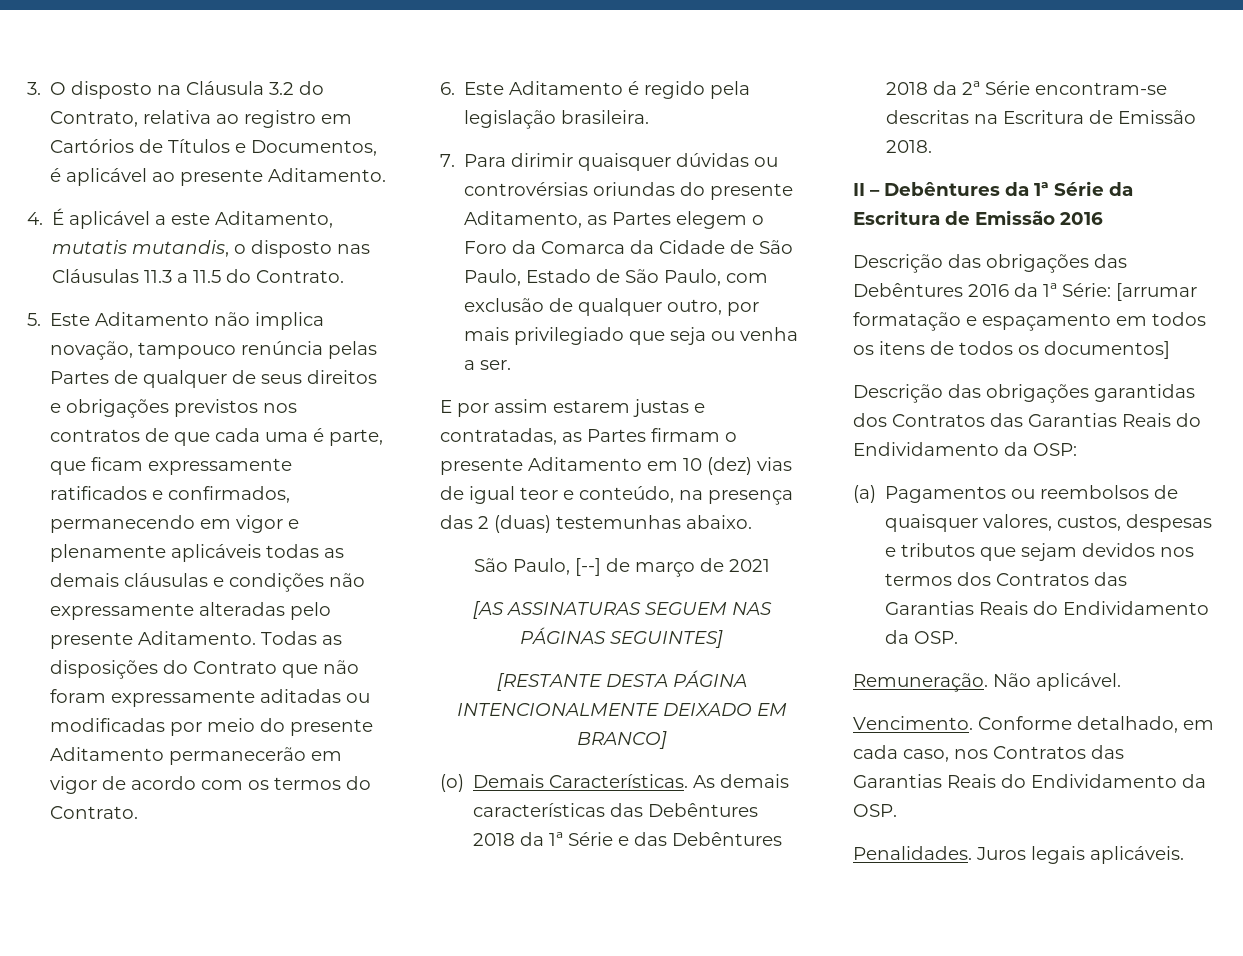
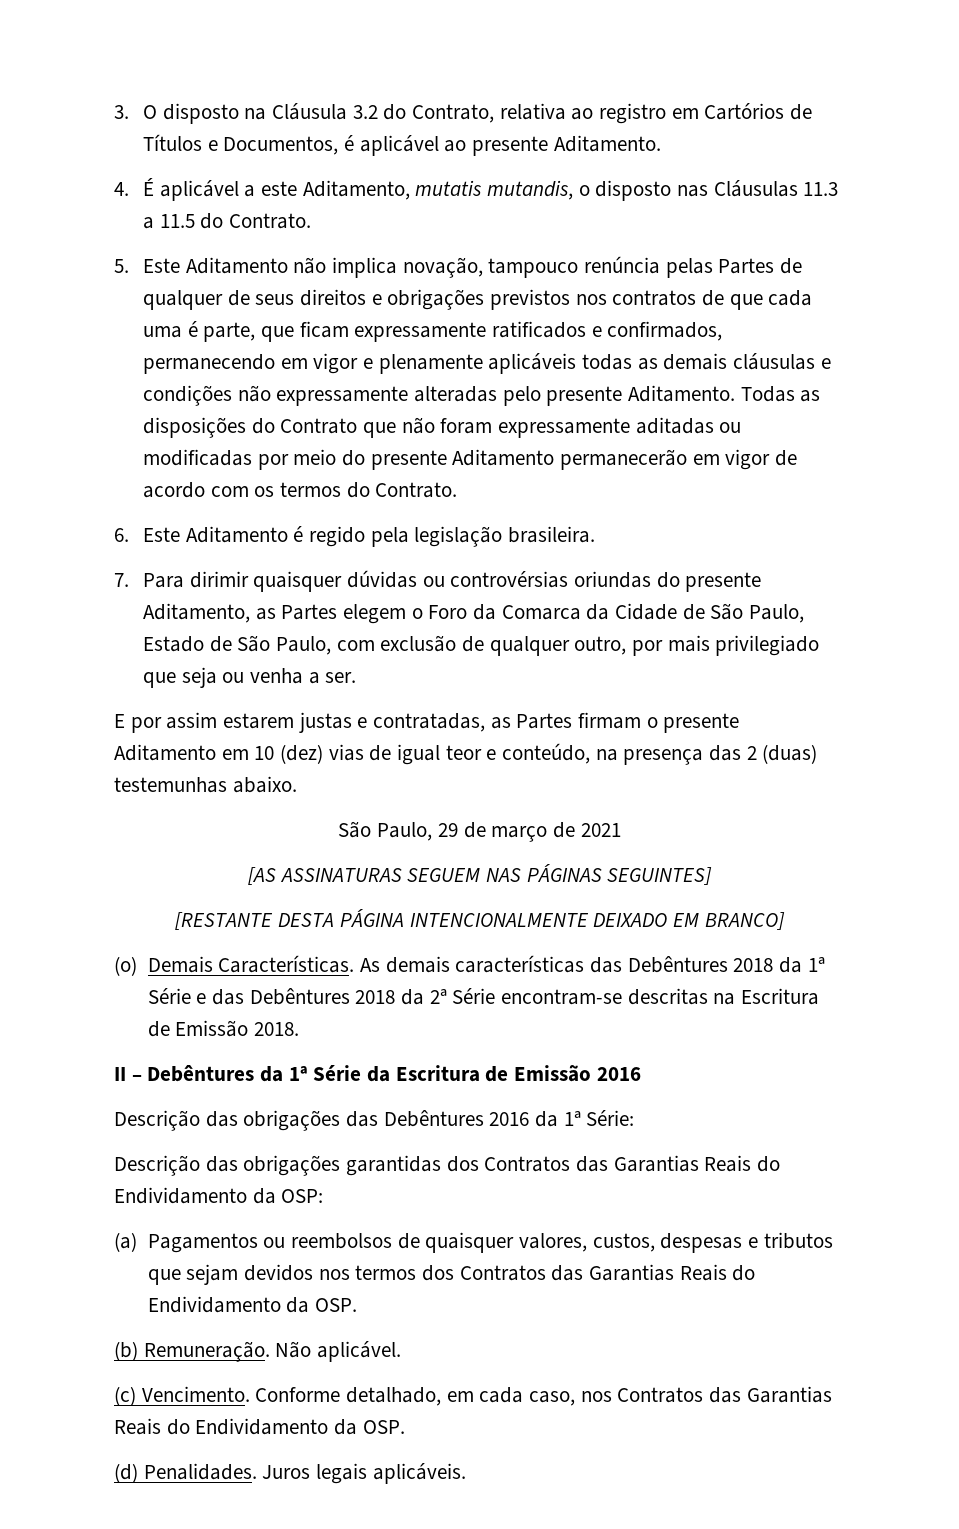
[574,558,601,576] [--] -> [437,823,458,837] 29
[1116,283,1197,301] [853,312,1206,331] [853,341,1170,359] [arrumar formatação e espaçamento em todos os itens de todos os documentos] -> (635, 1118) none
(959, 637) none -> [114,1341,138,1361] (b)
(1121, 682) none -> [114,1386,136,1406] (c)
(897, 810) none -> [114,1463,138,1483] (d)

